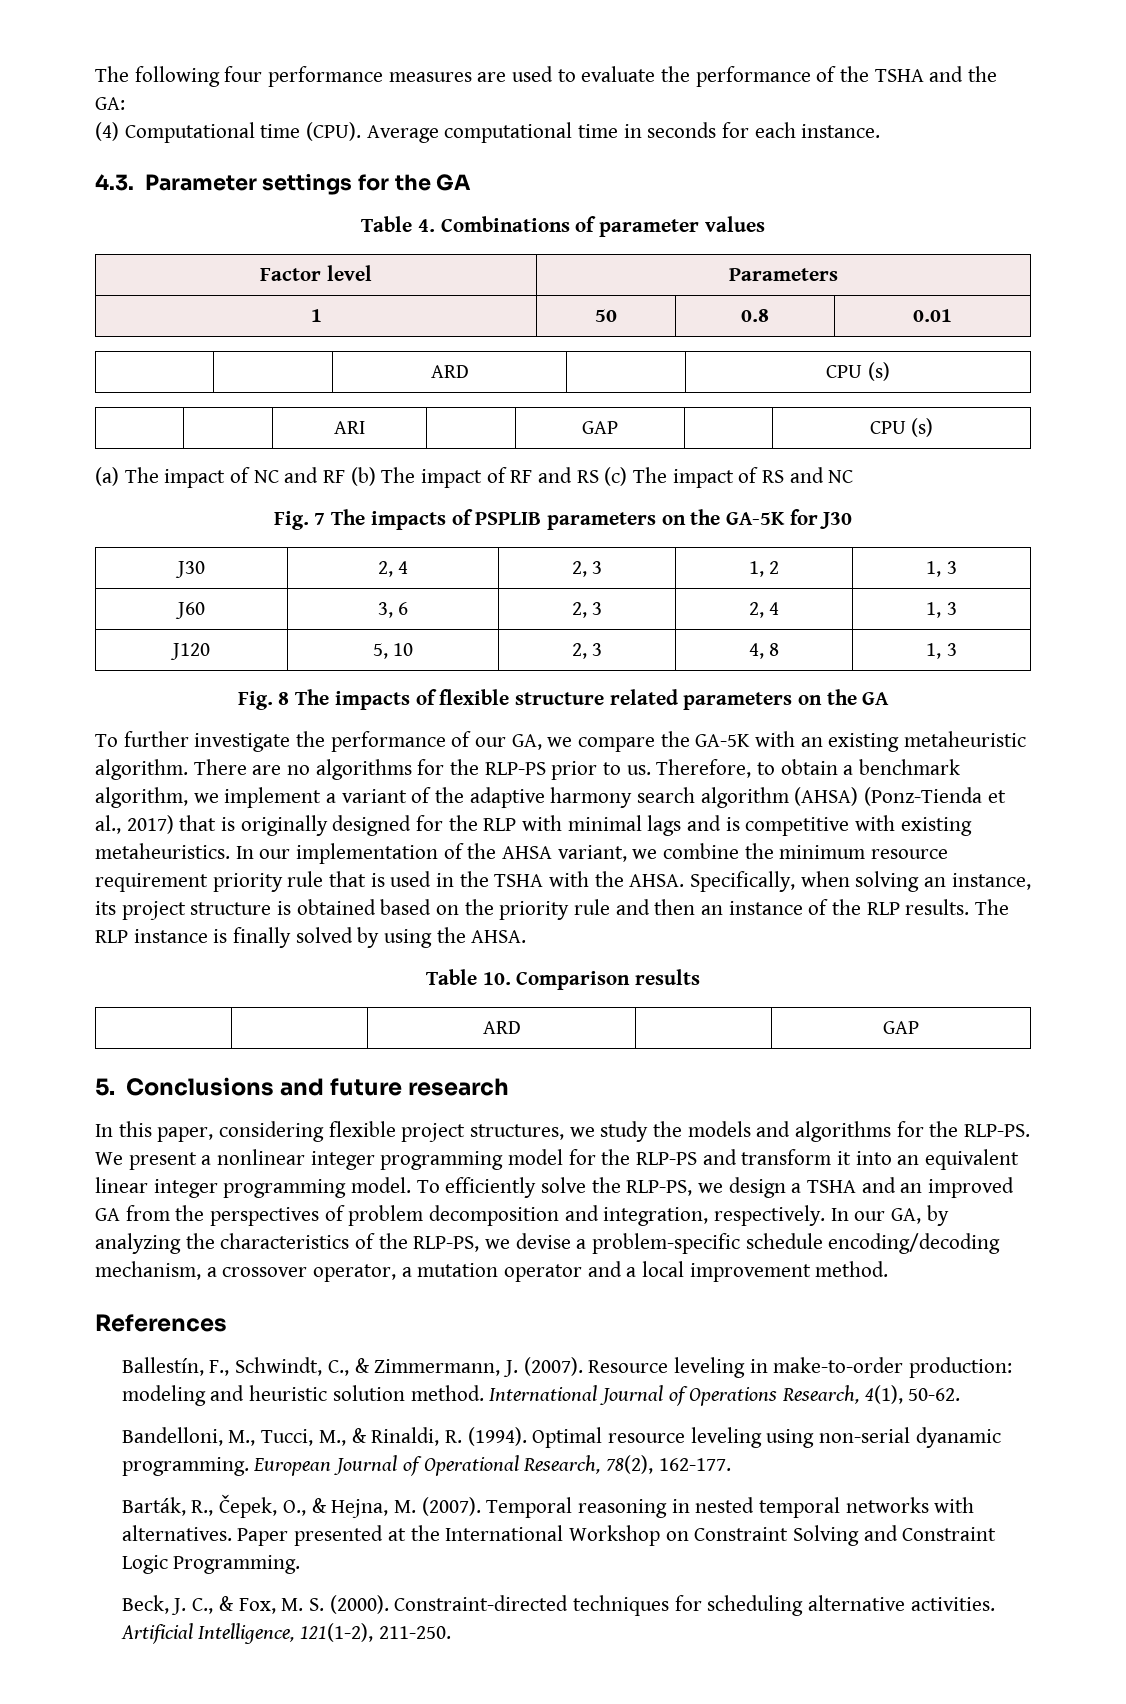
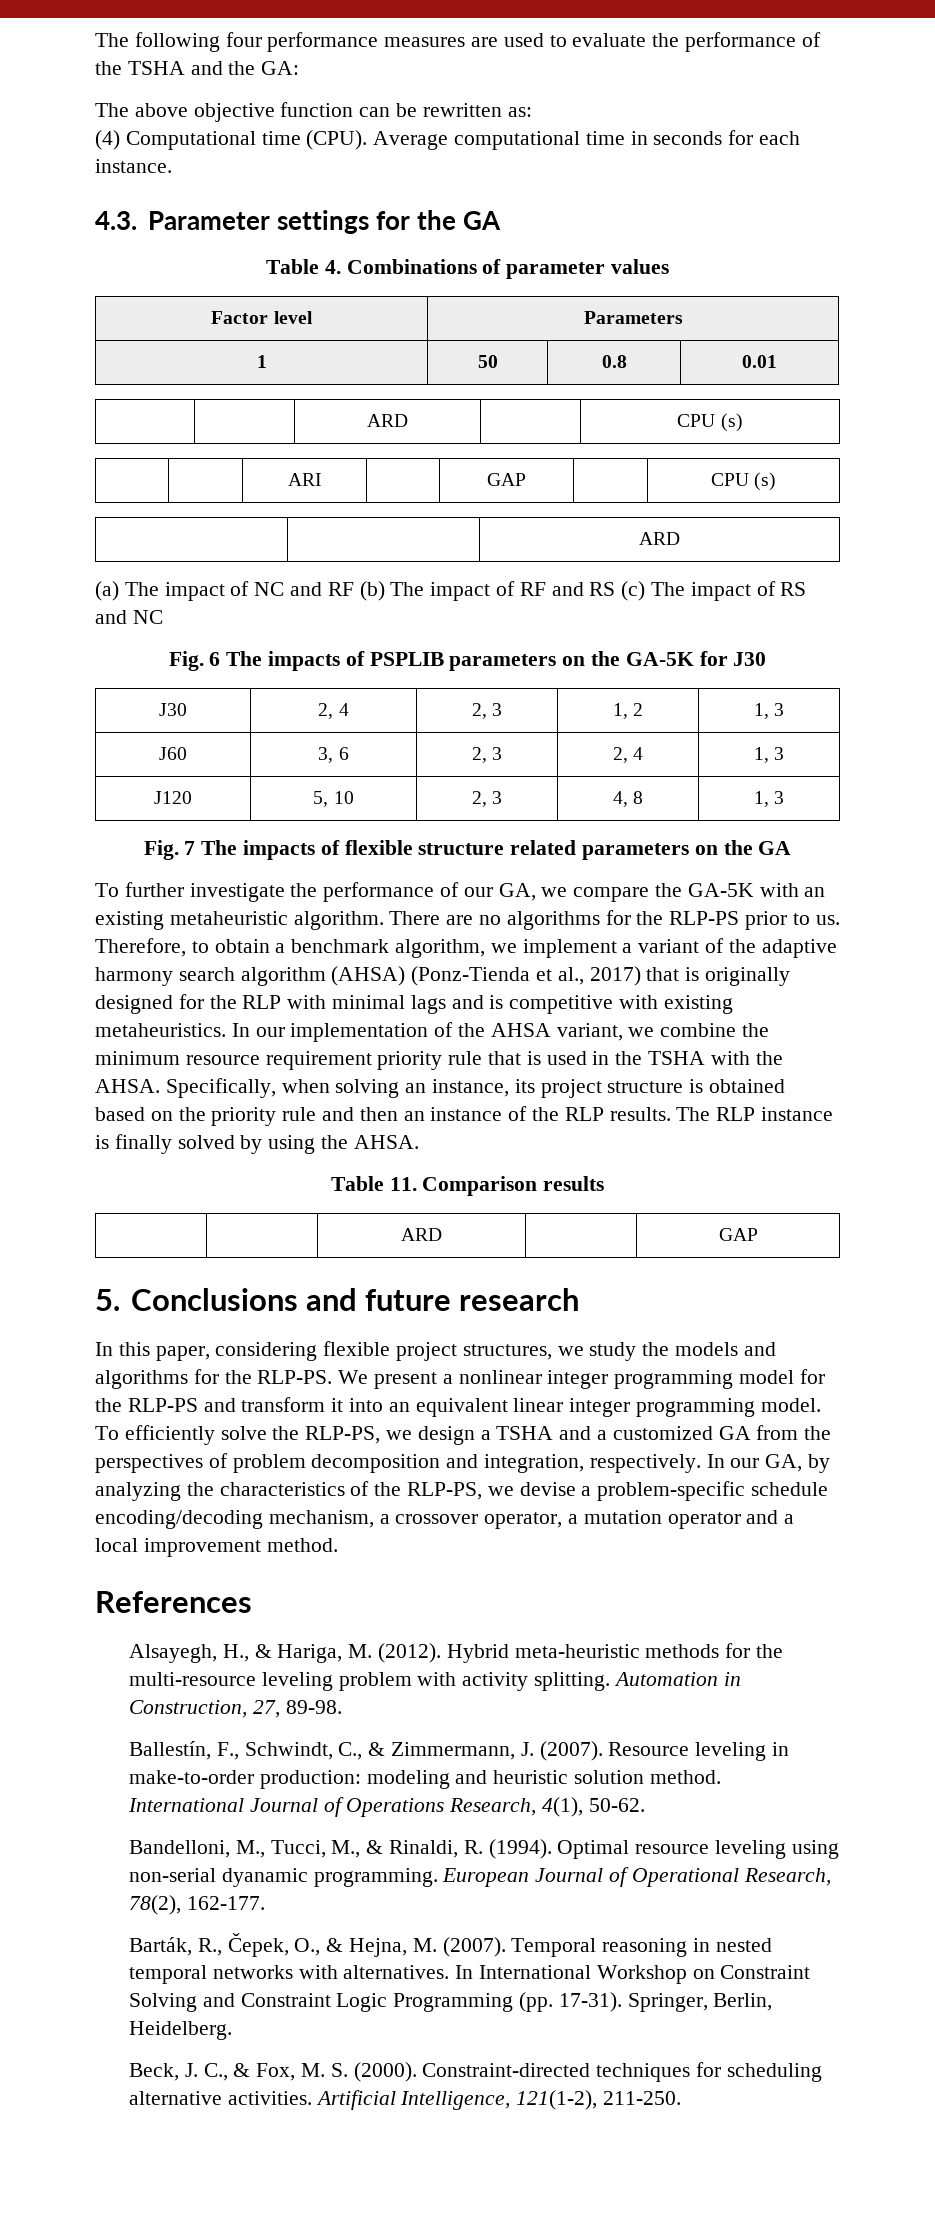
(125, 103) none -> [95,102,532,122] // The above objective function can be rewritten as:
(934, 427) none -> [639,532,681,545] // | | ARD
[314,513,326,525] 7 -> [209,652,221,666] 6
[278,692,290,705] 8 -> [184,841,196,855] 7
[482,972,511,985] 10. -> [389,1177,417,1191] 11.
[900,1177,1015,1198] an improved -> [597,1426,713,1440] a customized
(227, 1323) none -> [128,1643,784,1663] [128,1672,741,1691] [128,1700,342,1718] // Alsayegh, H., & Hariga, M. (2012). Hybrid meta-heuristic methods for the multi-resource leveling problem with activity splitting. Automation in Construction, 27, 89-98.
[237,1525,440,1546] Paper presented at the -> [455,1965,474,1979] In
[173,1555,301,1574] Programming. -> [393,1992,773,2012] [128,2021,232,2040] Programming (pp. 17-31). Springer, Berlin, Heidelberg.

